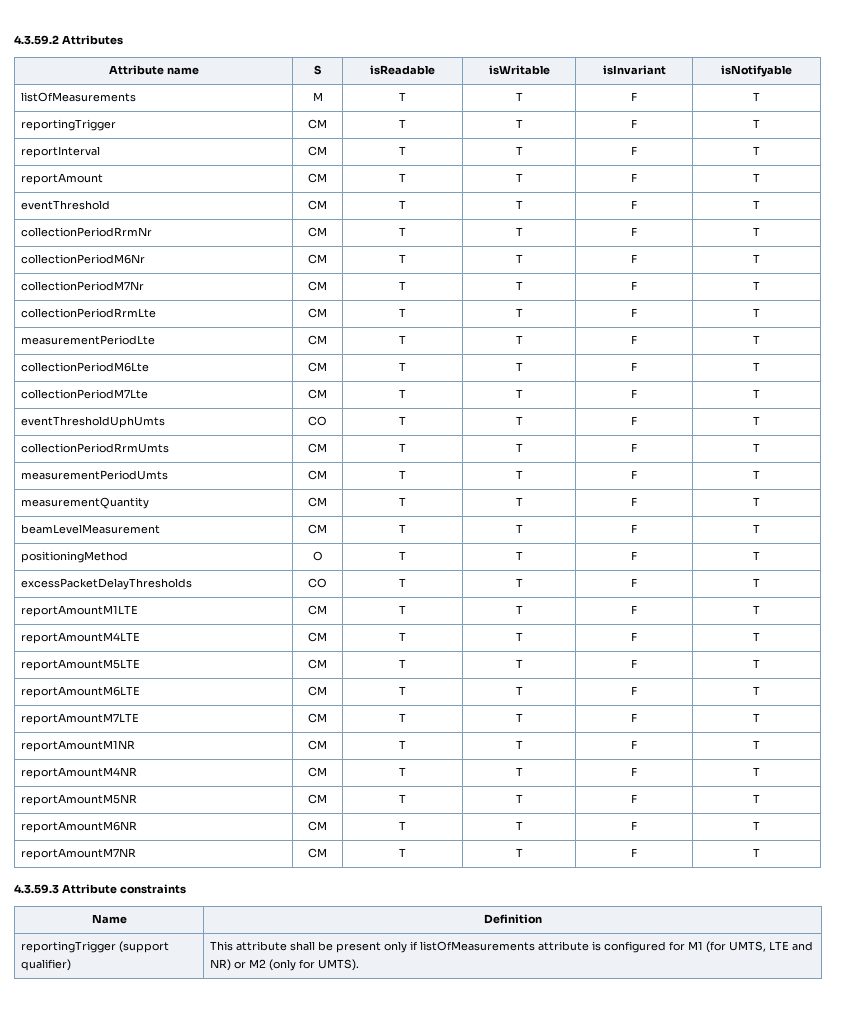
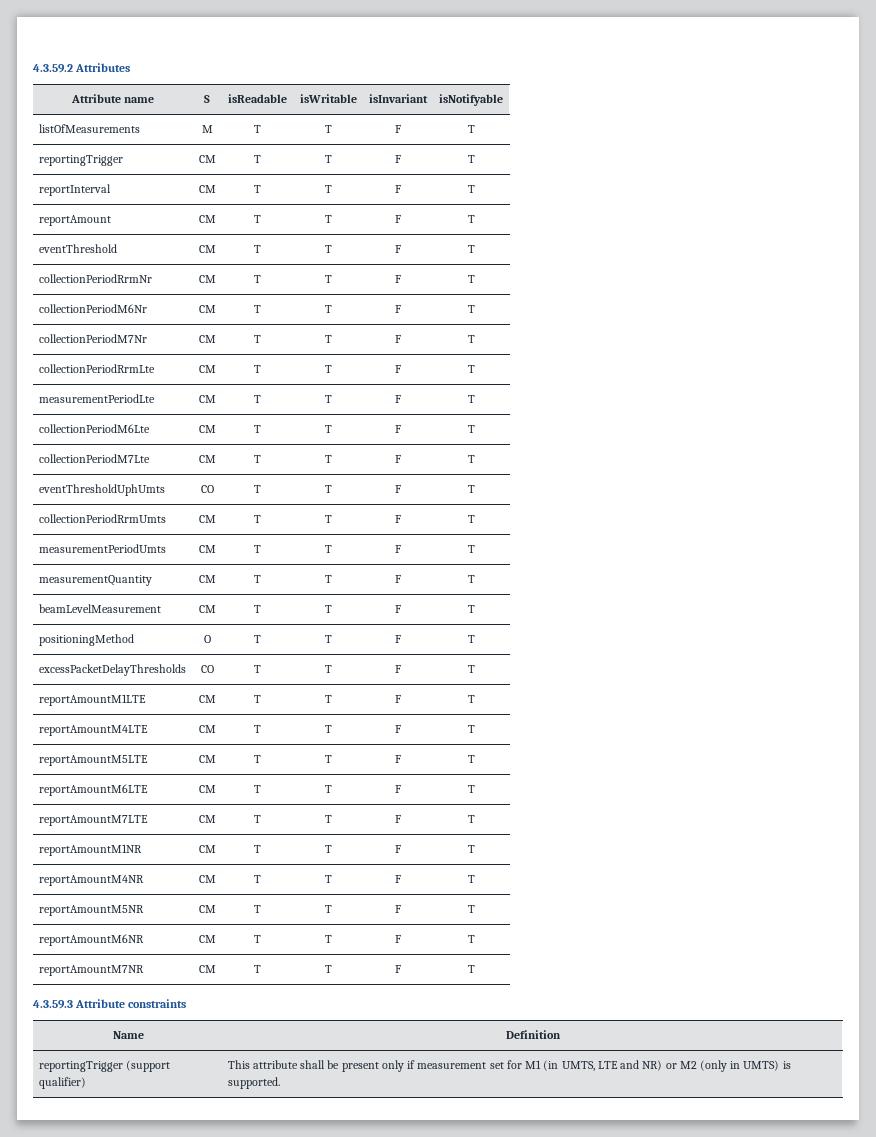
[419,941,666,953] listOfMeasurements attribute is configured -> [417,1062,504,1069] measurement set
[705,941,726,953] (for -> [543,1060,559,1071] (in
[298,959,359,971] for UMTS). -> [730,1060,791,1071] [227,1077,280,1089] in UMTS) is supported.

